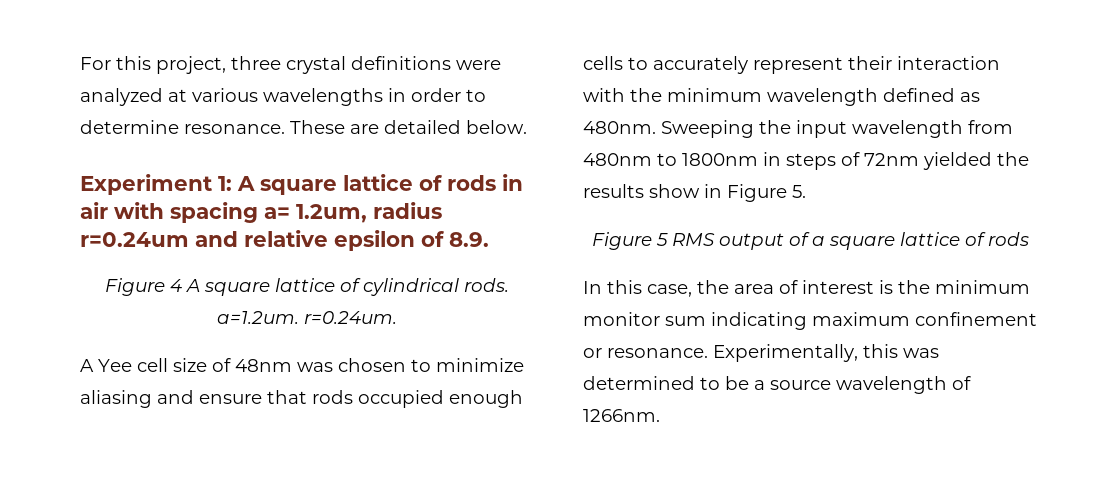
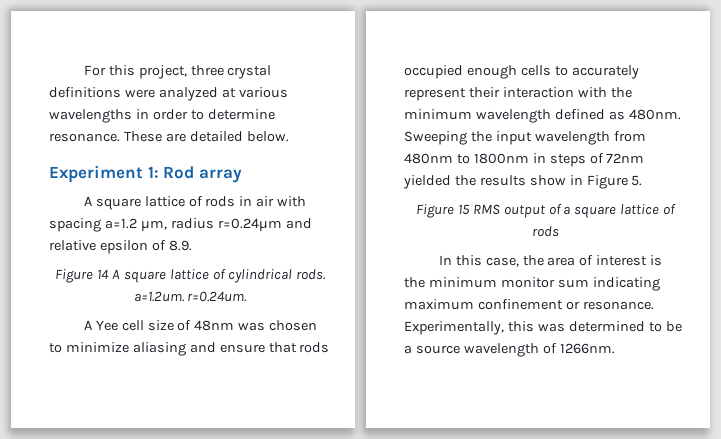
(232, 183) none -> [163,166,242,183] Rod array //
[264,202,442,223] [80,232,189,247] a= 1.2um, radius r=0.24um -> [104,218,282,231] a=1.2 µm, radius r=0.24µm
[170,279,182,292] 4 -> [97,269,110,279] 14
[655,233,668,246] 5 -> [457,204,470,215] 15

